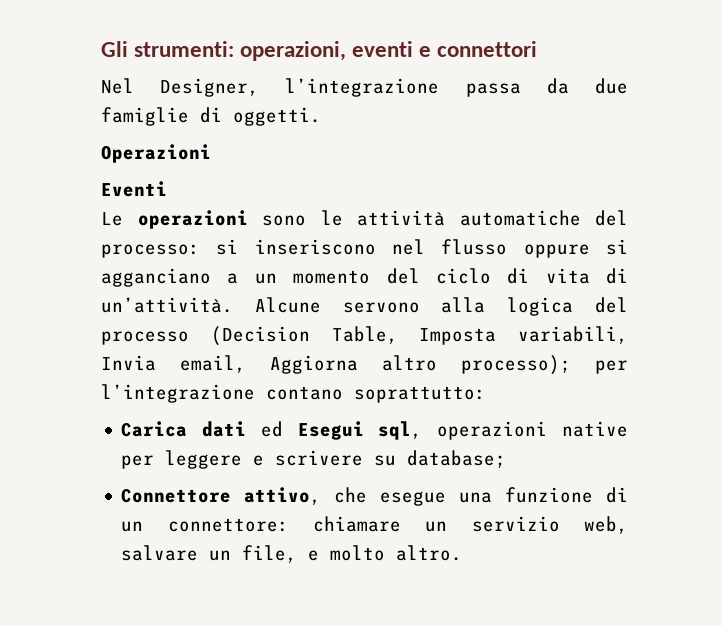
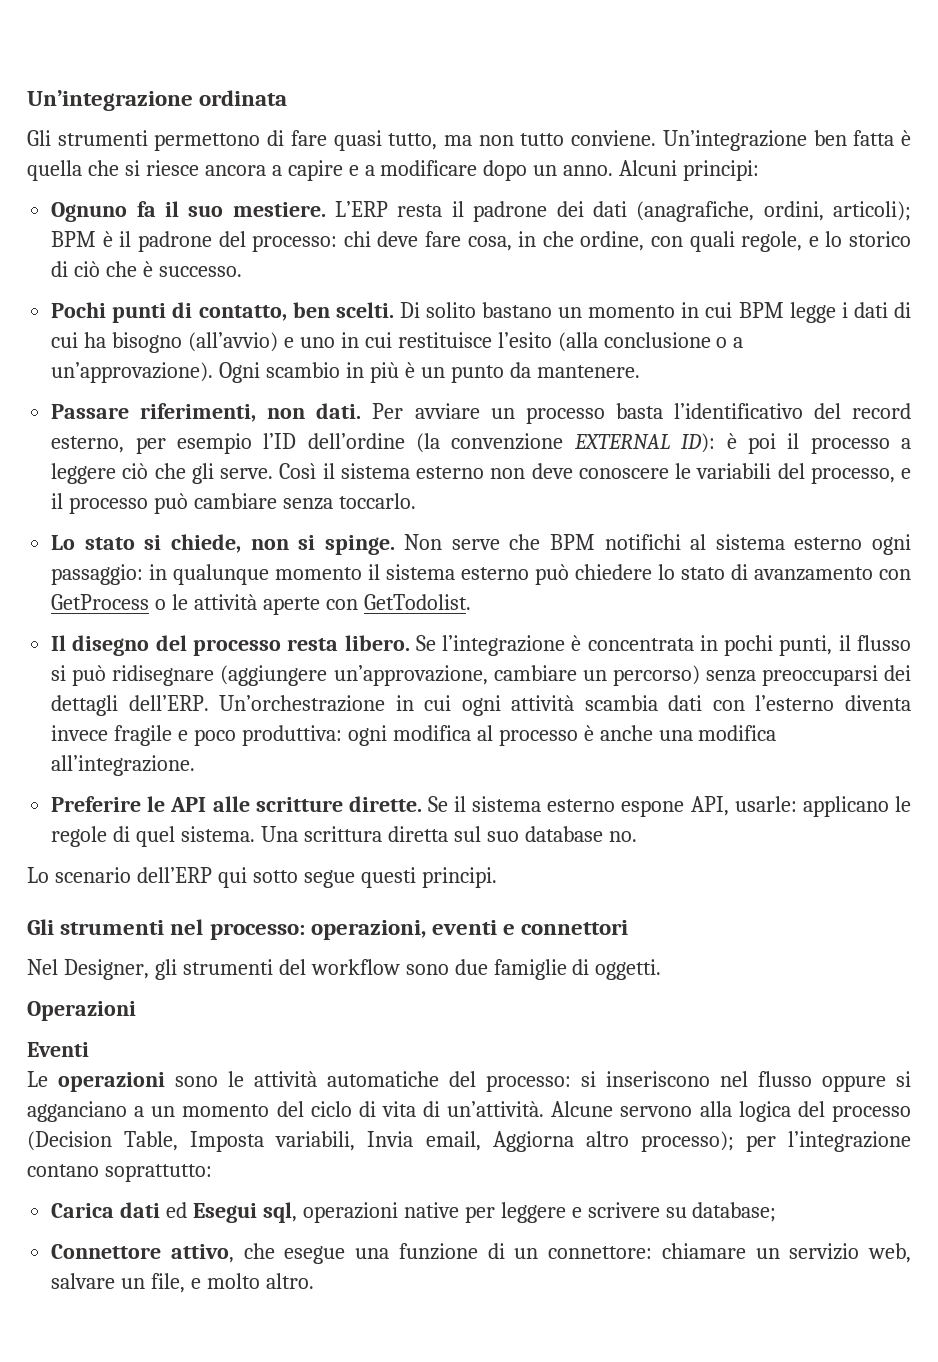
[101,41,235,57] Gli strumenti: -> [27,90,288,111] [27,130,911,151] [27,160,760,181] [51,201,911,222] [51,231,912,252] [51,261,242,277] [51,302,912,323] [51,332,744,353] [51,362,640,383] [51,403,912,424] [51,433,911,454] [51,463,911,484] [51,493,416,514] [51,534,912,555] [51,564,911,585] [51,594,471,615] [51,635,912,656] [51,665,912,686] [51,695,911,716] [51,725,777,746] [51,755,196,776] [51,796,911,817] [51,826,637,847] [27,867,497,888] [27,919,305,940] Un’integrazione ordinata // Gli strumenti permettono di fare quasi tutto, ma non tutto conviene. Un’integrazione ben fatta è quella che si riesce ancora a capire e a modificare dopo un anno. Alcuni principi: // Ognuno fa il suo mestiere. L’ERP resta il padrone dei dati (anagrafiche, ordini, articoli); BPM è il padrone del processo: chi deve fare cosa, in che ordine, con quali regole, e lo storico di ciò che è successo. // Pochi punti di contatto, ben scelti. Di solito bastano un momento in cui BPM legge i dati di cui ha bisogno (all’avvio) e uno in cui restituisce l’esito (alla conclusione o a un’approvazione). Ogni scambio in più è un punto da mantenere. // Passare riferimenti, non dati. Per avviare un processo basta l’identificativo del record esterno, per esempio l’ID dell’ordine (la convenzione EXTERNAL ID): è poi il processo a leggere ciò che gli serve. Così il sistema esterno non deve conoscere le variabili del processo, e il processo può cambiare senza toccarlo. // Lo stato si chiede, non si spinge. Non serve che BPM notifichi al sistema esterno ogni passaggio: in qualunque momento il sistema esterno può chiedere lo stato di avanzamento con GetProcess o le attività aperte con GetTodolist. // Il disegno del processo resta libero. Se l’integrazione è concentrata in pochi punti, il flusso si può ridisegnare (aggiungere un’approvazione, cambiare un percorso) senza preoccuparsi dei dettagli dell’ERP. Un’orchestrazione in cui ogni attività scambia dati con l’esterno diventa invece fragile e poco produttiva: ogni modifica al processo è anche una modifica all’integrazione. // Preferire le API alle scritture dirette. Se il sistema esterno espone API, usarle: applicano le regole di quel sistema. Una scrittura diretta sul suo database no. // Lo scenario dell’ERP qui sotto segue questi principi. // Gli strumenti nel processo:
[285,78,569,97] l’integrazione passa da -> [154,959,449,980] gli strumenti del workflow sono

